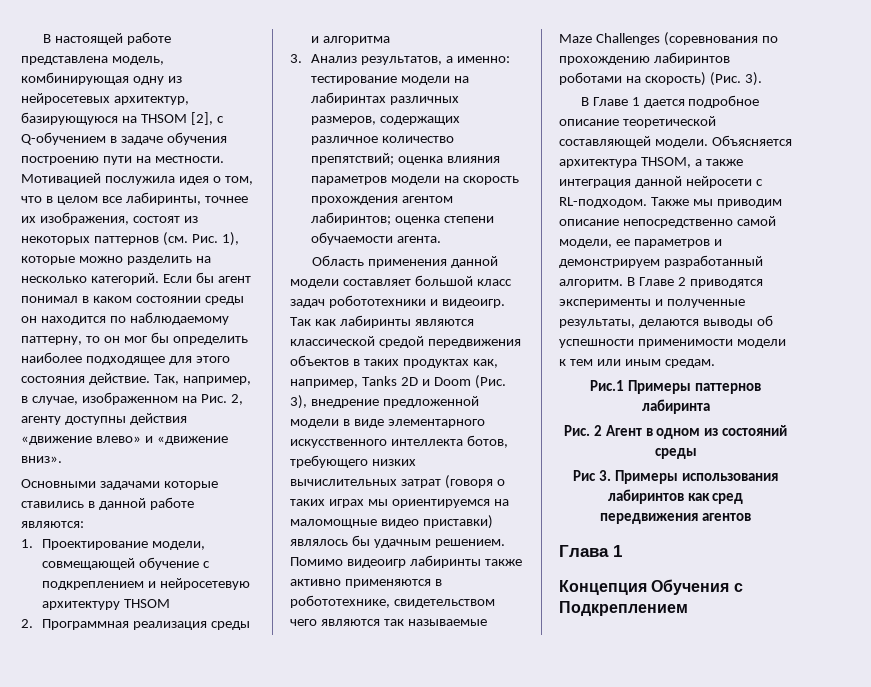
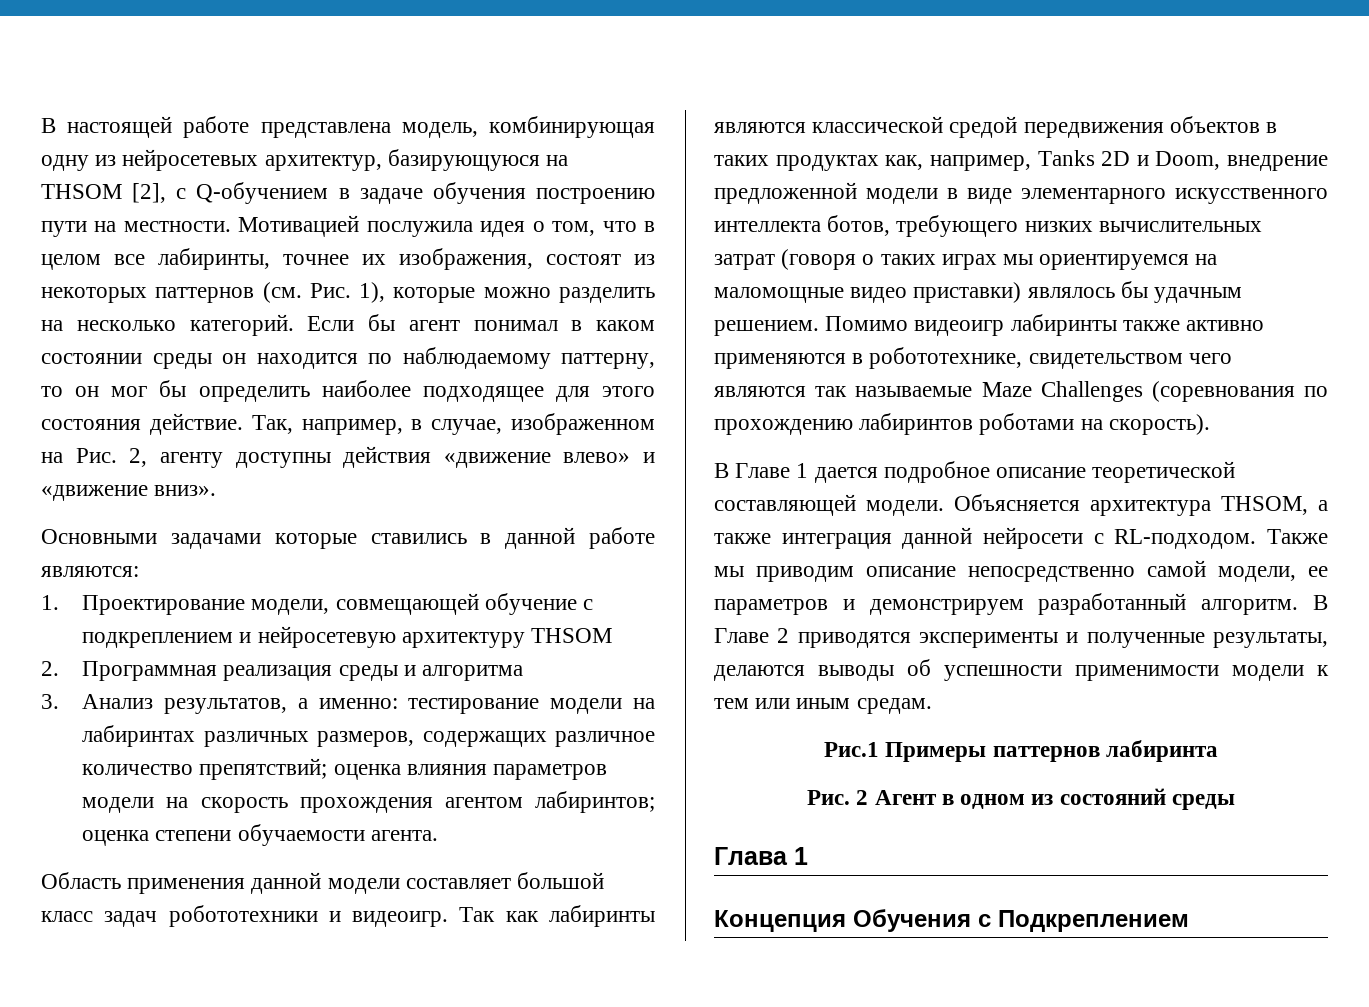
[433,375,506,389] [290,395,307,409] Doom (Рис. 3), -> [1155,151,1221,170] Doom,
[644,72,762,86] скорость) (Рис. 3). -> [1108,414,1210,435] скорость).
[573,470,778,484] [607,489,744,504] [600,513,751,524] // Рис 3. Примеры использования лабиринтов как сред передвижения агентов -> (1235, 802) none

